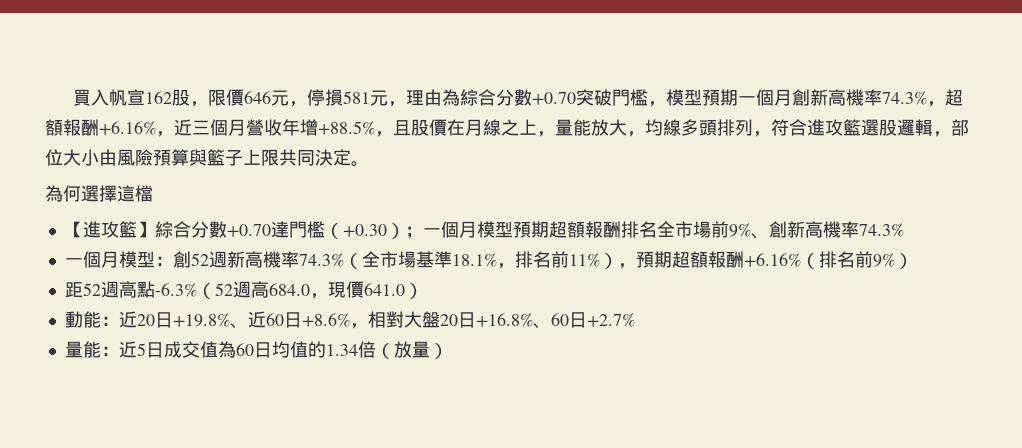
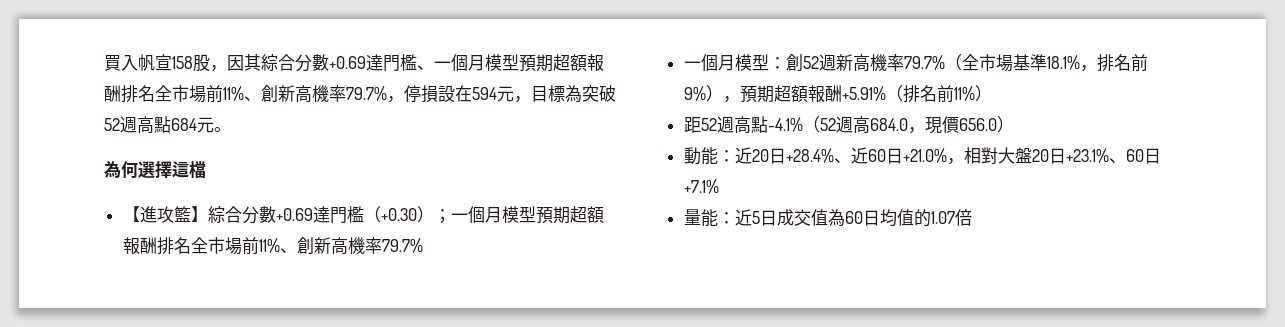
[144,89,963,107] [45,119,969,137] [45,149,351,166] 162股，限價646元，停損581元，理由為綜合分數+0.70突破門檻，模型預期一個月創新高機率74.3%，超額報酬+6.16%，近三個月營收年增+88.5%，且股價在月線之上，量能放大，均線多頭排列，符合進攻籃選股邏輯，部位大小由風險預算與籃子上限共同決定 -> [172,54,604,72] [104,85,616,103] [104,116,214,134] 158股，因其綜合分數+0.69達門檻、一個月模型預期超額報酬排名全市場前11%、創新高機率79.7%，停損設在594元，目標為突破52週高點684元
[226,224,271,237] +0.70 -> [275,208,313,221] +0.69
[728,221,904,239] 9%、創新高機率74.3% -> [258,237,423,255] 11%、創新高機率79.7%
[298,253,344,267] 74.3% -> [903,55,945,70] 79.7%
[568,253,600,267] 11% -> [683,86,706,101] 9%
[743,253,801,267] +6.16% -> [841,86,886,101] +5.91%
[872,253,895,267] 9% -> [953,86,975,101] 11%
[154,283,197,297] -6.3% -> [767,117,803,132] -4.1%
[363,283,405,296] 641.0 -> [958,118,997,131] 656.0
[172,313,230,327] +19.8% -> [785,148,834,163] +28.4%
[301,313,350,327] +8.6% -> [902,148,947,163] +21.0%
[475,313,533,327] +16.8% -> [1065,148,1109,163] +23.1%
[586,313,635,327] +2.7% -> [683,179,719,194] +7.1%
[325,341,448,359] 1.34倍（放量） -> [930,209,972,226] 1.07倍

